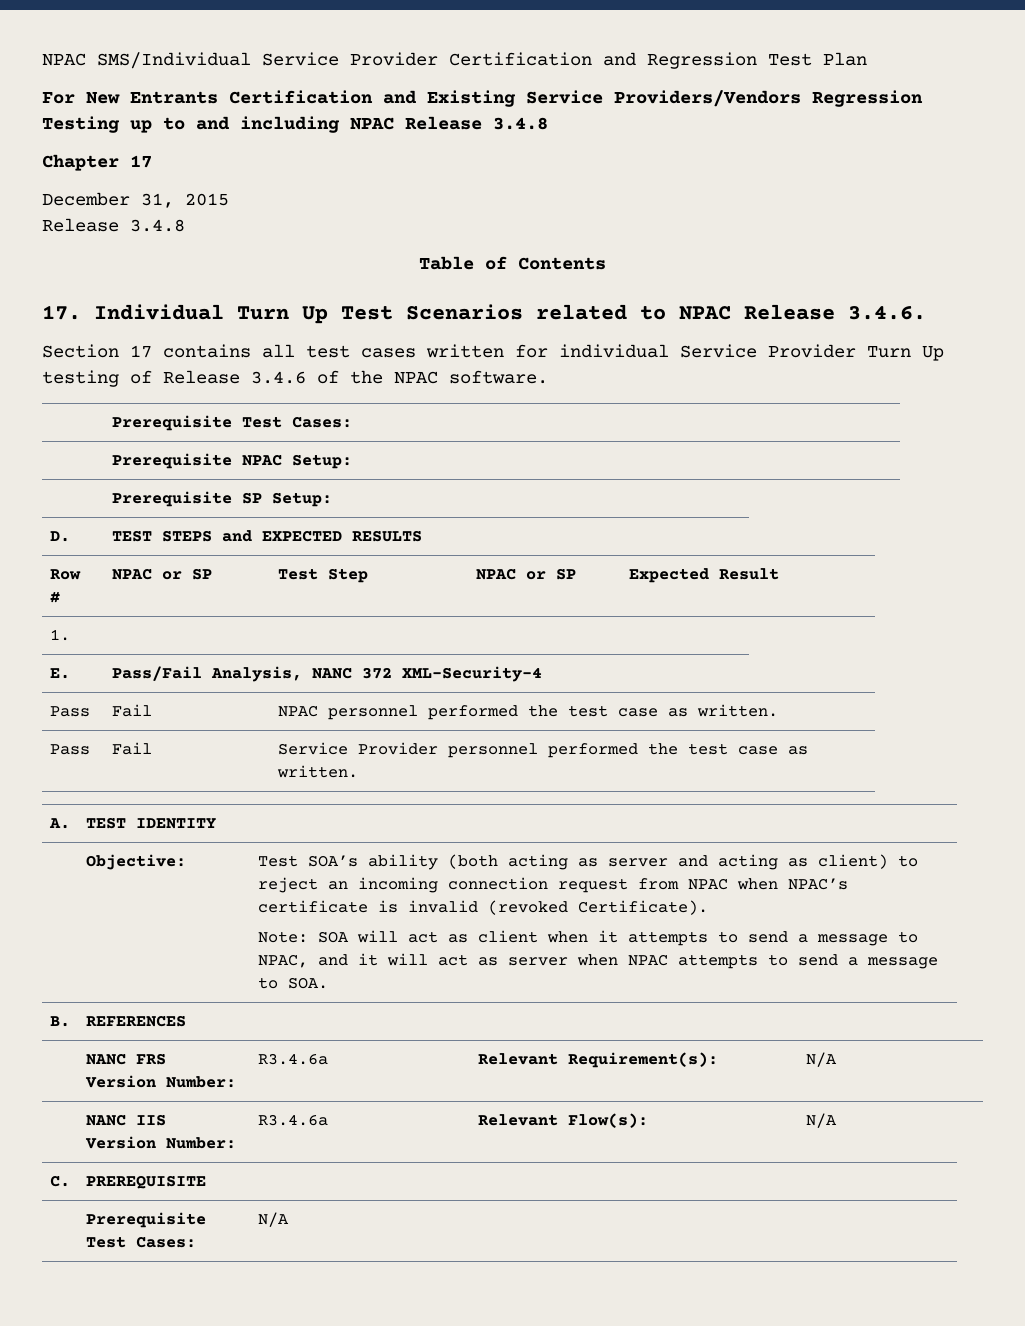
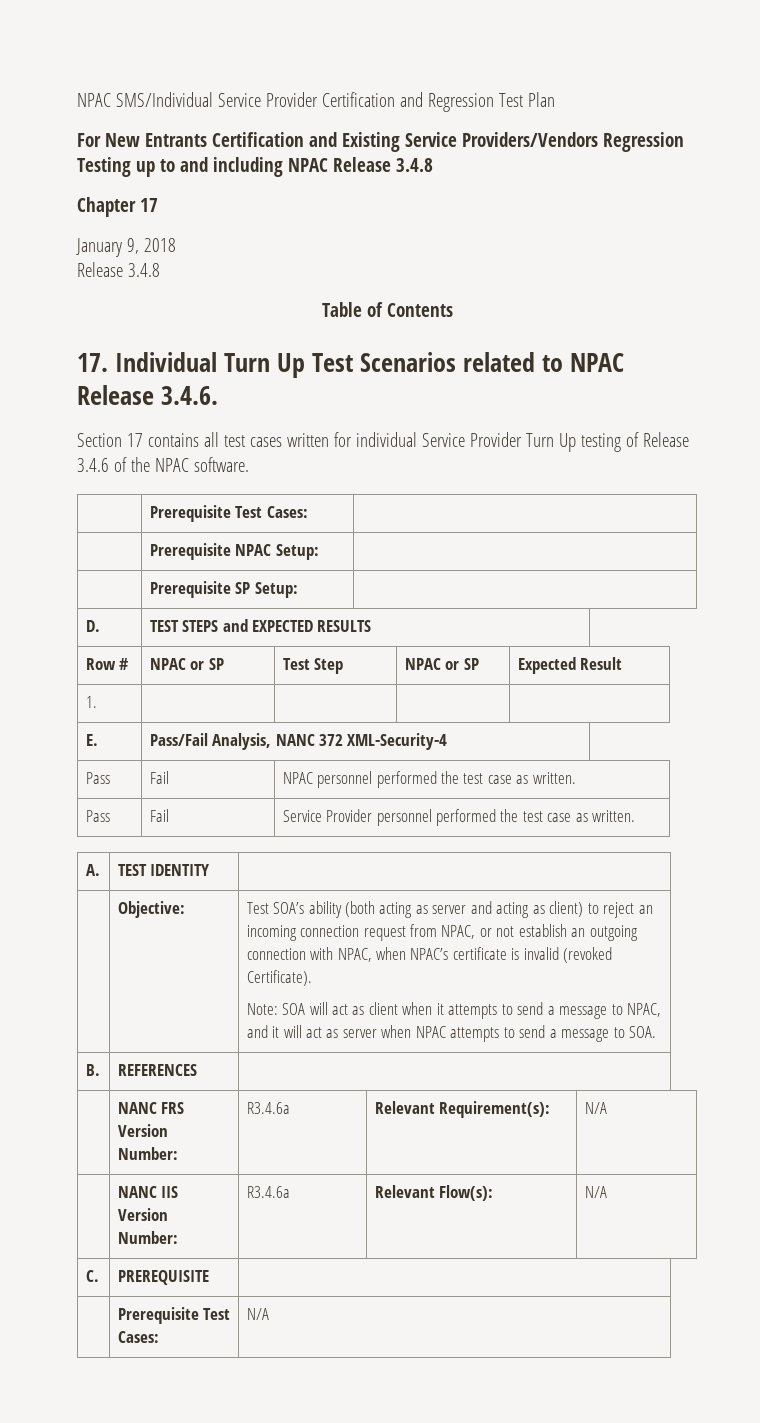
[42,192,229,208] December 31, 2015 -> [76,238,176,257] January 9, 2018
[687,878,728,890] NPAC -> [441,924,638,941] [246,947,372,962] NPAC, or not establish an outgoing connection with NPAC,

